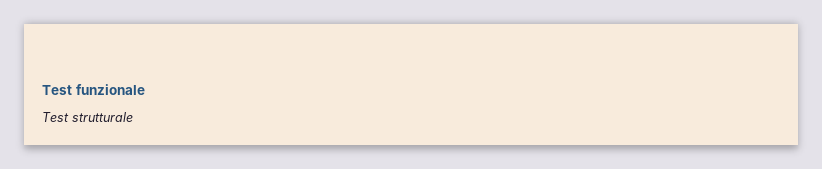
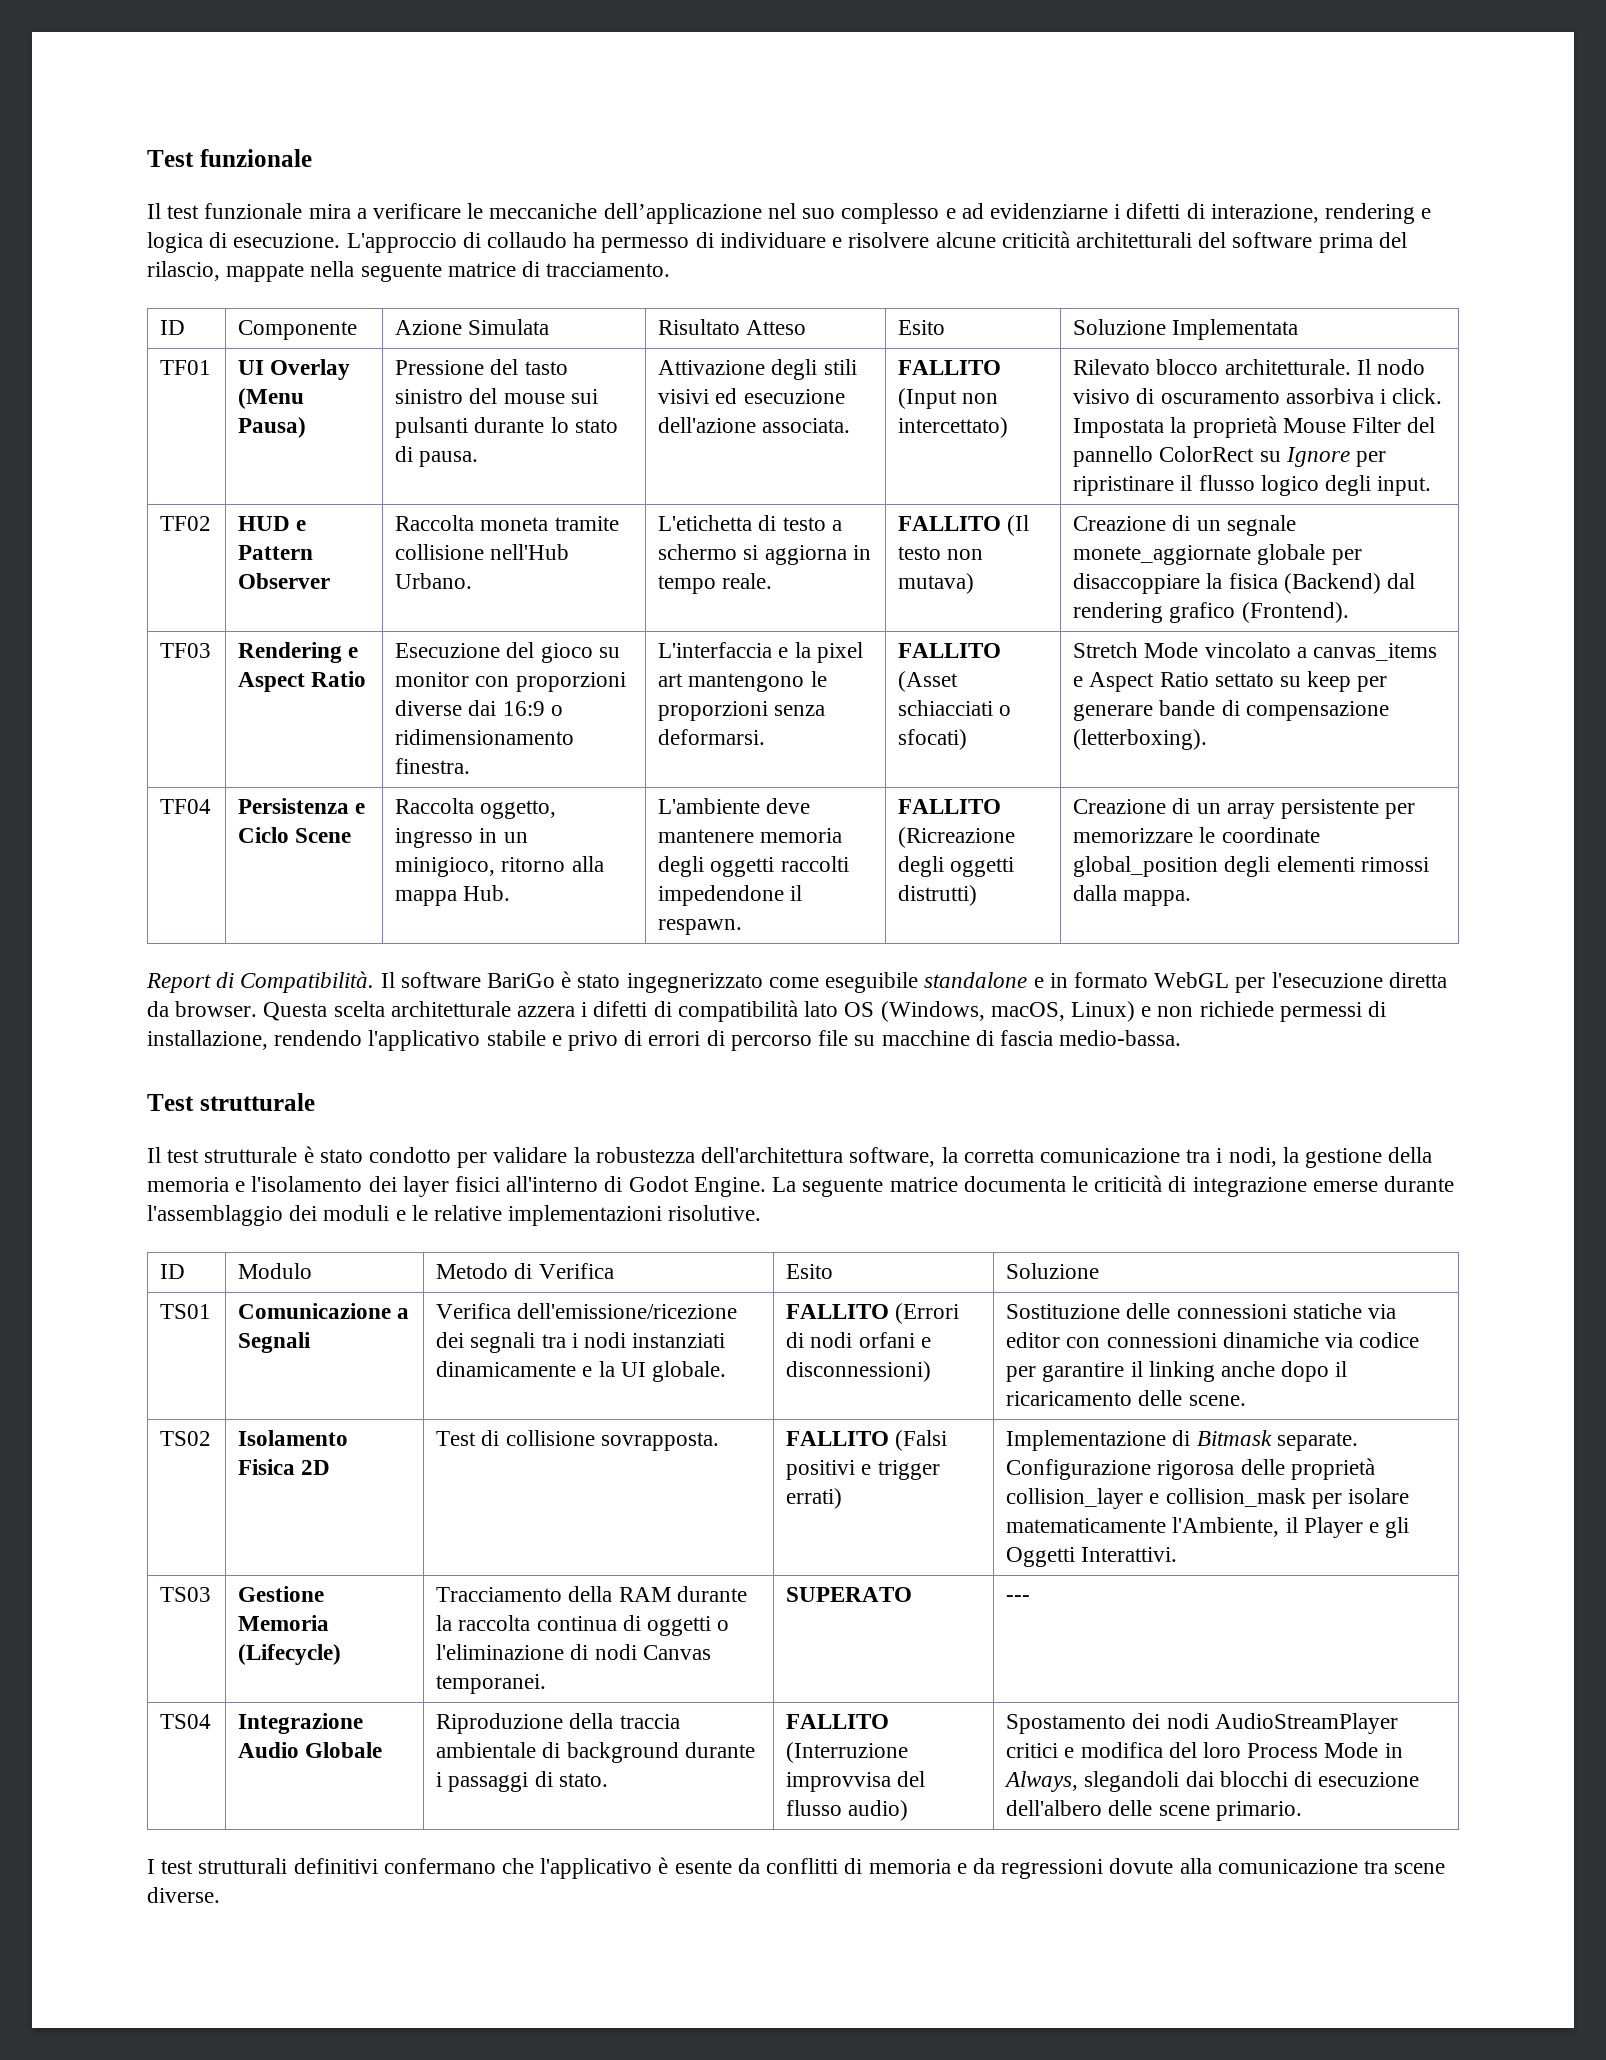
[42,112,133,122] Test strutturale -> [147,203,1432,224] [147,231,1407,253] [147,261,671,282] [160,320,186,335] [238,320,358,340] [395,319,550,335] [658,319,807,335] [898,320,946,335] [1073,319,1299,340] [160,360,212,375] [238,359,351,380] [238,388,305,409] [238,417,307,438] [395,359,568,375] [395,388,598,404] [395,417,618,438] [395,446,479,467] [658,359,857,380] [658,388,845,404] [658,417,851,433] [898,360,1002,375] [898,388,999,409] [898,417,1009,438] [1073,359,1426,375] [1073,388,1443,404] [1073,416,1436,438] [1073,446,1387,467] [1073,475,1432,496] [160,516,212,531] [238,516,307,531] [238,545,314,560] [238,573,331,589] [395,515,619,531] [395,544,570,560] [395,573,473,589] [658,515,842,531] [658,544,871,565] [658,573,773,594] [898,515,1030,536] [898,546,984,560] [898,573,975,594] [1073,515,1296,536] [1073,544,1362,565] [1073,573,1416,594] [1073,602,1349,623] [160,643,212,658] [238,642,359,663] [238,671,367,692] [395,642,620,663] [395,672,626,692] [395,700,563,716] [395,729,575,745] [395,758,471,774] [658,642,863,663] [658,671,827,692] [658,701,826,721] [658,729,766,745] [898,643,1002,658] [898,671,959,692] [898,700,1012,716] [898,729,968,750] [1073,642,1438,661] [1073,671,1388,692] [1073,700,1389,721] [1073,729,1208,750] [160,799,212,814] [238,798,366,814] [238,827,352,843] [395,798,557,819] [395,828,528,848] [395,856,604,877] [395,885,511,906] [658,798,811,814] [658,828,843,843] [658,856,849,877] [658,885,803,906] [658,919,743,935] [898,799,1002,814] [898,827,1016,848] [898,856,1015,877] [898,885,978,906] [1073,798,1416,819] [1073,827,1320,843] [1073,856,1429,877] [1073,885,1192,906] [146,971,1447,993] [147,1000,1386,1022] [147,1030,1182,1051] [147,1093,315,1111] [147,1146,1433,1168] [147,1175,1454,1197] [147,1205,762,1226] [160,1264,186,1279] [238,1263,313,1279] [436,1263,614,1279] [786,1264,834,1279] [1006,1263,1100,1279] [160,1304,212,1319] [238,1303,410,1319] [238,1332,312,1353] [436,1303,738,1319] [436,1332,726,1353] [436,1361,727,1382] [786,1303,960,1324] [786,1332,931,1348] [786,1361,932,1382] [1006,1303,1397,1319] [1006,1332,1420,1348] [1006,1361,1348,1382] [1006,1390,1246,1406] [160,1431,212,1446] [238,1430,349,1446] [238,1459,331,1475] [436,1430,719,1451] [786,1430,948,1451] [786,1460,940,1480] [786,1488,843,1509] [1006,1430,1358,1451] [1006,1458,1375,1480] [1006,1488,1410,1509] [1006,1517,1410,1538] [1006,1547,1178,1567] [160,1587,212,1602] [238,1586,325,1602] [238,1615,330,1631] [238,1644,342,1665] [436,1586,747,1602] [436,1615,730,1636] [436,1644,711,1660] [436,1674,547,1694] [786,1587,913,1602] [1006,1595,1031,1602] [160,1714,212,1729] [238,1713,364,1734] [238,1742,383,1758] [436,1713,680,1734] [436,1742,755,1763] [436,1771,608,1792] [786,1714,890,1729] [786,1742,909,1763] [786,1771,926,1792] [786,1800,909,1821] [1006,1713,1398,1734] [1006,1742,1403,1758] [1004,1771,1420,1792] [1006,1800,1302,1821] [147,1857,1446,1879] [147,1887,220,1903] Il test funzionale mira a verificare le meccaniche dell’applicazione nel suo complesso e ad evidenziarne i difetti di interazione, rendering e logica di esecuzione. L'approccio di collaudo ha permesso di individuare e risolvere alcune criticità architetturali del software prima del rilascio, mappate nella seguente matrice di tracciamento. // ID | Componente | Azione Simulata | Risultato Atteso | Esito | Soluzione Implementata // TF01 | UI Overlay (Menu Pausa) | Pressione del tasto sinistro del mouse sui pulsanti durante lo stato di pausa. | Attivazione degli stili visivi ed esecuzione dell'azione associata. | FALLITO (Input non intercettato) | Rilevato blocco architetturale. Il nodo visivo di oscuramento assorbiva i click. Impostata la proprietà Mouse Filter del pannello ColorRect su Ignore per ripristinare il flusso logico degli input. // TF02 | HUD e Pattern Observer | Raccolta moneta tramite collisione nell'Hub Urbano. | L'etichetta di testo a schermo si aggiorna in tempo reale. | FALLITO (Il testo non mutava) | Creazione di un segnale monete_aggiornate globale per disaccoppiare la fisica (Backend) dal rendering grafico (Frontend). // TF03 | Rendering e Aspect Ratio | Esecuzione del gioco su monitor con proporzioni diverse dai 16:9 o ridimensionamento finestra. | L'interfaccia e la pixel art mantengono le proporzioni senza deformarsi. | FALLITO (Asset schiacciati o sfocati) | Stretch Mode vincolato a canvas_items e Aspect Ratio settato su keep per generare bande di compensazione (letterboxing). // TF04 | Persistenza e Ciclo Scene | Raccolta oggetto, ingresso in un minigioco, ritorno alla mappa Hub. | L'ambiente deve mantenere memoria degli oggetti raccolti impedendone il respawn. | FALLITO (Ricreazione degli oggetti distrutti) | Creazione di un array persistente per memorizzare le coordinate global_position degli elementi rimossi dalla mappa. // Report di Compatibilità. Il software BariGo è stato ingegnerizzato come eseguibile standalone e in formato WebGL per l'esecuzione diretta da browser. Questa scelta architetturale azzera i difetti di compatibilità lato OS (Windows, macOS, Linux) e non richiede permessi di installazione, rendendo l'applicativo stabile e privo di errori di percorso file su macchine di fascia medio-bassa. // Test strutturale // Il test strutturale è stato condotto per validare la robustezza dell'architettura software, la corretta comunicazione tra i nodi, la gestione della memoria e l'isolamento dei layer fisici all'interno di Godot Engine. La seguente matrice documenta le criticità di integrazione emerse durante l'assemblaggio dei moduli e le relative implementazioni risolutive. // ID | Modulo | Metodo di Verifica | Esito | Soluzione // TS01 | Comunicazione a Segnali | Verifica dell'emissione/ricezione dei segnali tra i nodi instanziati dinamicamente e la UI globale. | FALLITO (Errori di nodi orfani e disconnessioni) | Sostituzione delle connessioni statiche via editor con connessioni dinamiche via codice per garantire il linking anche dopo il ricaricamento delle scene. // TS02 | Isolamento Fisica 2D | Test di collisione sovrapposta. | FALLITO (Falsi positivi e trigger errati) | Implementazione di Bitmask separate. Configurazione rigorosa delle proprietà collision_layer e collision_mask per isolare matematicamente l'Ambiente, il Player e gli Oggetti Interattivi. // TS03 | Gestione Memoria (Lifecycle) | Tracciamento della RAM durante la raccolta continua di oggetti o l'eliminazione di nodi Canvas temporanei. | SUPERATO | --- // TS04 | Integrazione Audio Globale | Riproduzione della traccia ambientale di background durante i passaggi di stato. | FALLITO (Interruzione improvvisa del flusso audio) | Spostamento dei nodi AudioStreamPlayer critici e modifica del loro Process Mode in Always, slegandoli dai blocchi di esecuzione dell'albero delle scene primario. // I test strutturali definitivi confermano che l'applicativo è esente da conflitti di memoria e da regressioni dovute alla comunicazione tra scene diverse.

